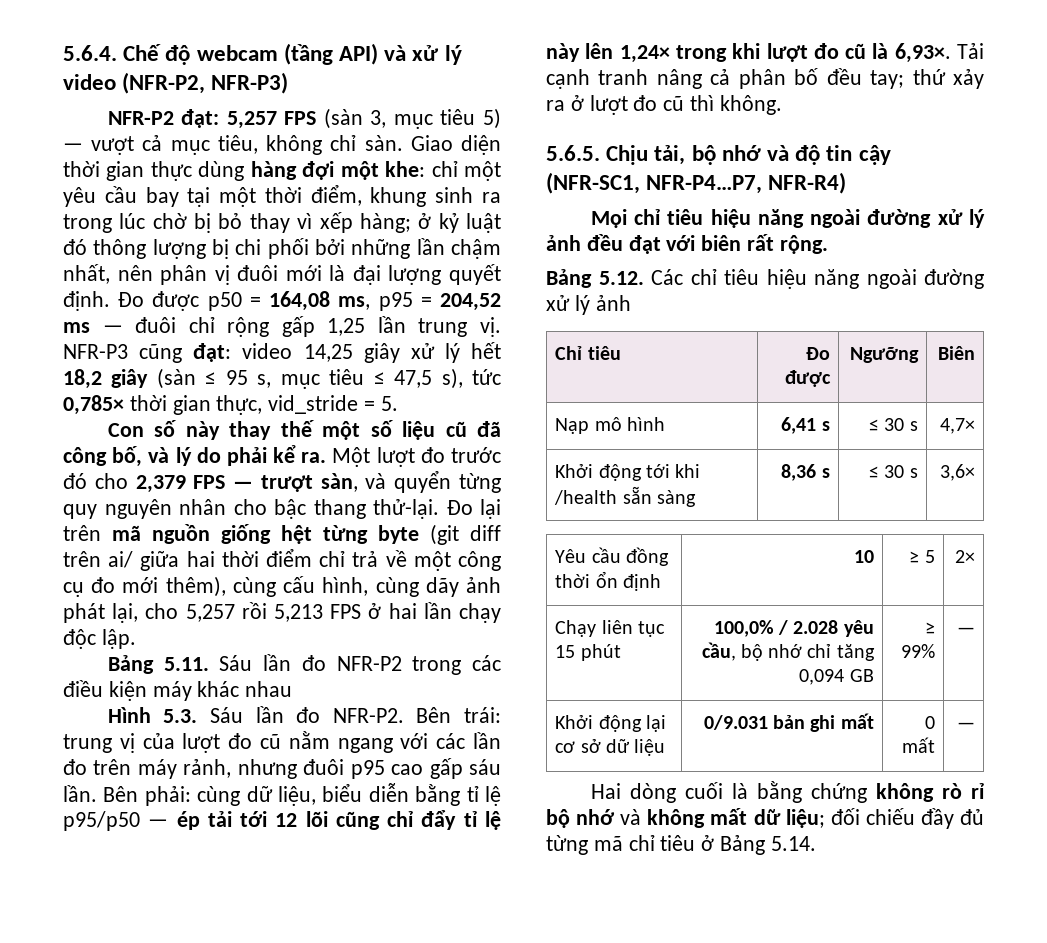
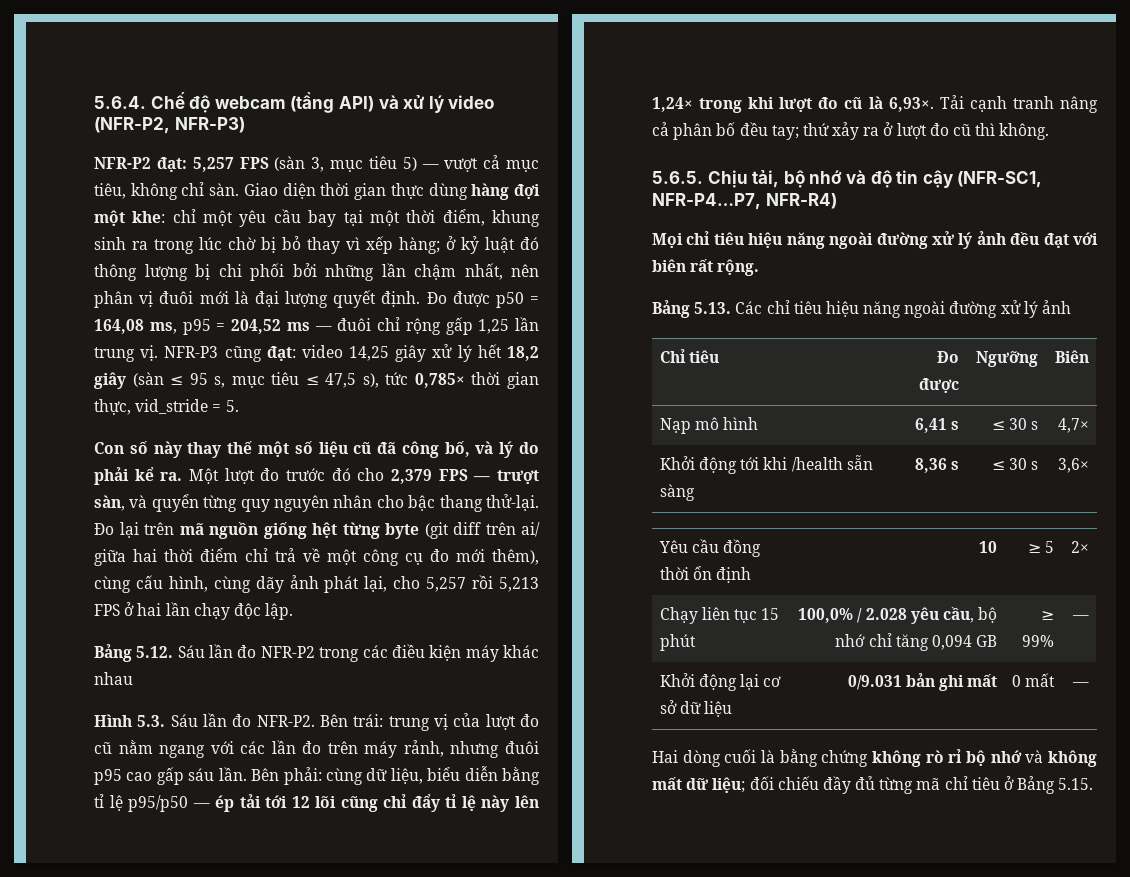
[163,657,209,671] 5.11. -> [136,646,174,658] 5.12.
[598,271,644,285] 5.12. -> [694,302,732,314] 5.13.
[770,836,816,851] 5.14. -> [1058,778,1094,790] 5.15.

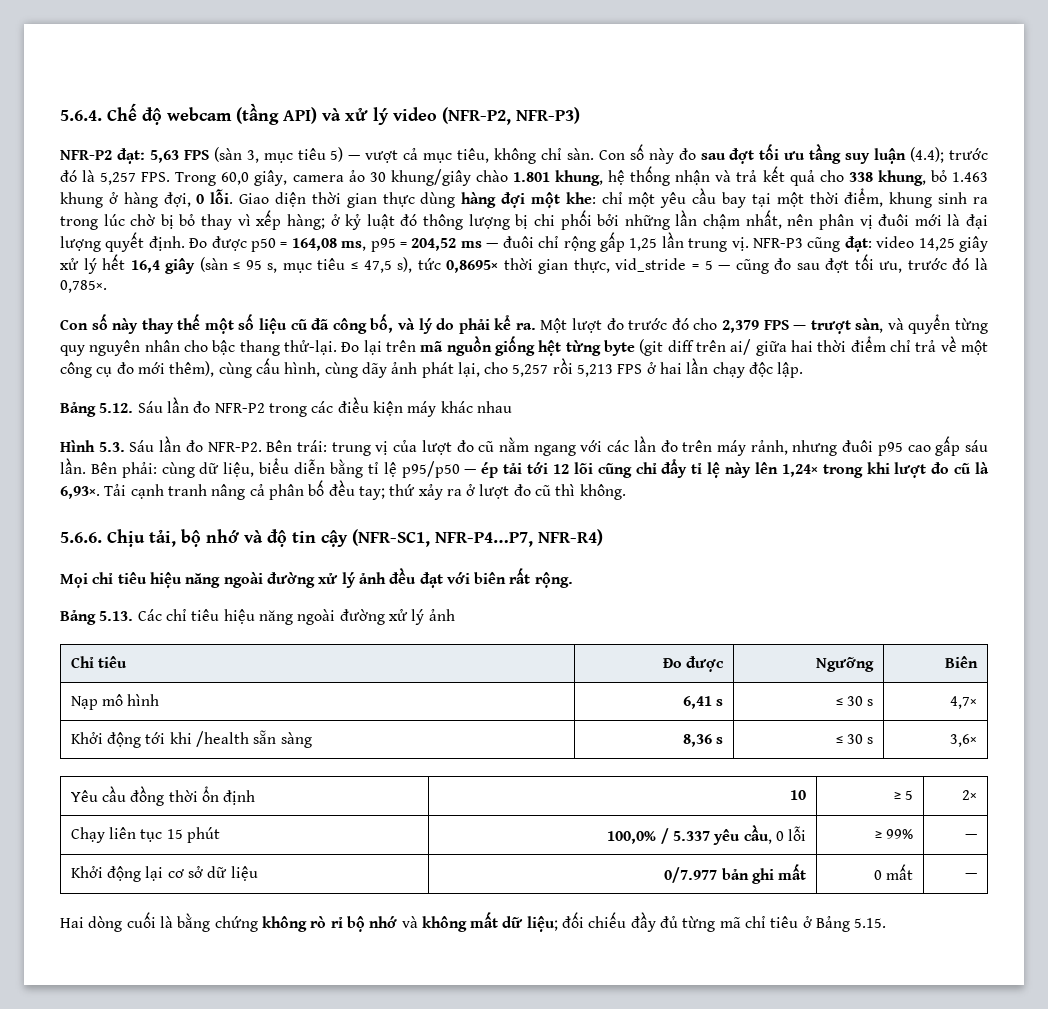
[192,157,234,172] 5,257 -> [149,150,179,163] 5,63
(240, 189) none -> [598,144,988,164] [60,166,989,186] [60,189,234,208] Con số này đo sau đợt tối ưu tầng suy luận (4.4); trước đó là 5,257 FPS. Trong 60,0 giây, camera ảo 30 khung/giây chào 1.801 khung, hệ thống nhận và trả kết quả cho 338 khung, bỏ 1.463 khung ở hàng đợi, 0 lỗi.
[507,346,539,361] 18,2 -> [130,260,160,273] 16,4
[414,373,465,388] 0,785× -> [446,260,499,273] 0,8695×
[225,400,239,412] 5. -> [704,254,988,274] [60,280,107,293] 5 — cũng đo sau đợt tối ưu, trước đó là 0,785×.
[652,171,703,184] 5.6.5. -> [60,532,102,543] 5.6.6.
[865,608,907,620] 2.028 -> [673,831,711,841] 5.337
[978,607,998,623] [835,633,998,651] bộ nhớ chỉ tăng 0,094 GB -> [776,826,807,841] 0 lỗi
[847,675,902,690] 0/9.031 -> [664,867,718,883] 0/7.977

